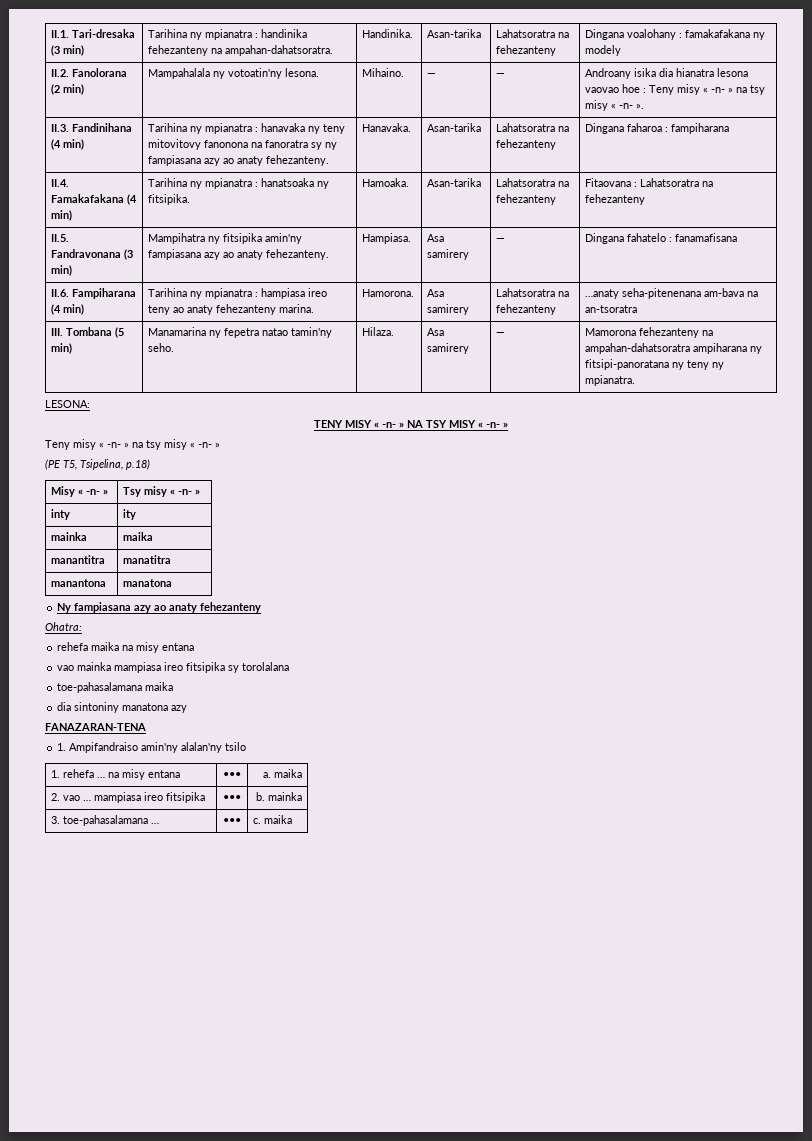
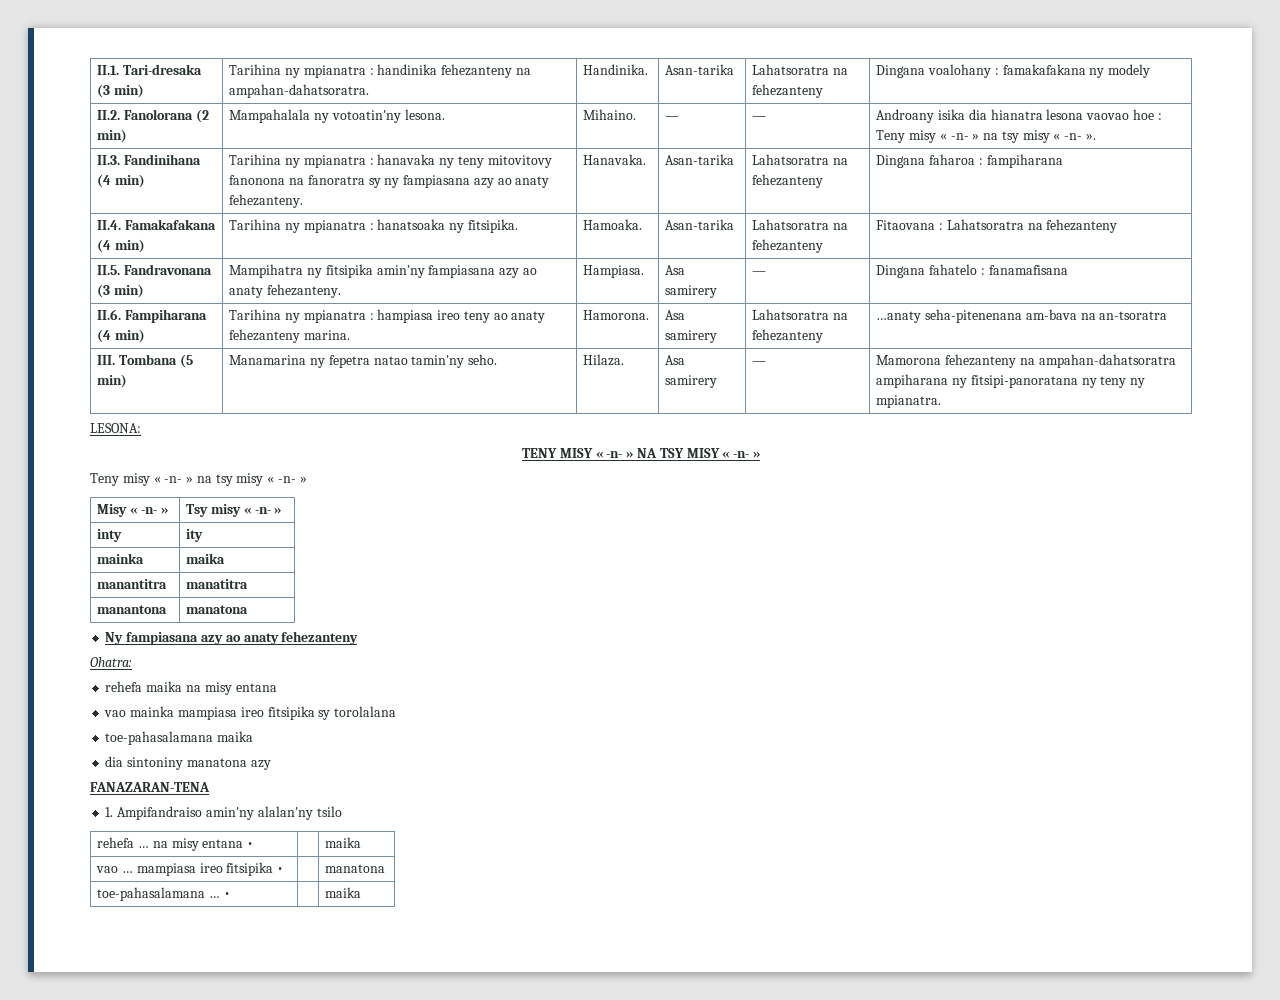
[45,459,150,470] // (PE T5, Tsipelina, p.18) -> (307, 479) none
[51,770,61,778] 1. -> (342, 811) none
[223,772,241,778] [262,769,302,778] [51,793,61,801] | ••• | a. maika // 2. -> [247,842,254,848] [325,837,362,848] • | | maika //
[223,795,241,801] [255,792,302,801] [51,816,61,824] | ••• | b. mainka // 3. -> [277,867,284,873] [325,864,386,873] • | | manatona //
[223,818,241,824] [253,818,262,824] | ••• | c. -> [223,892,230,898] • | |

